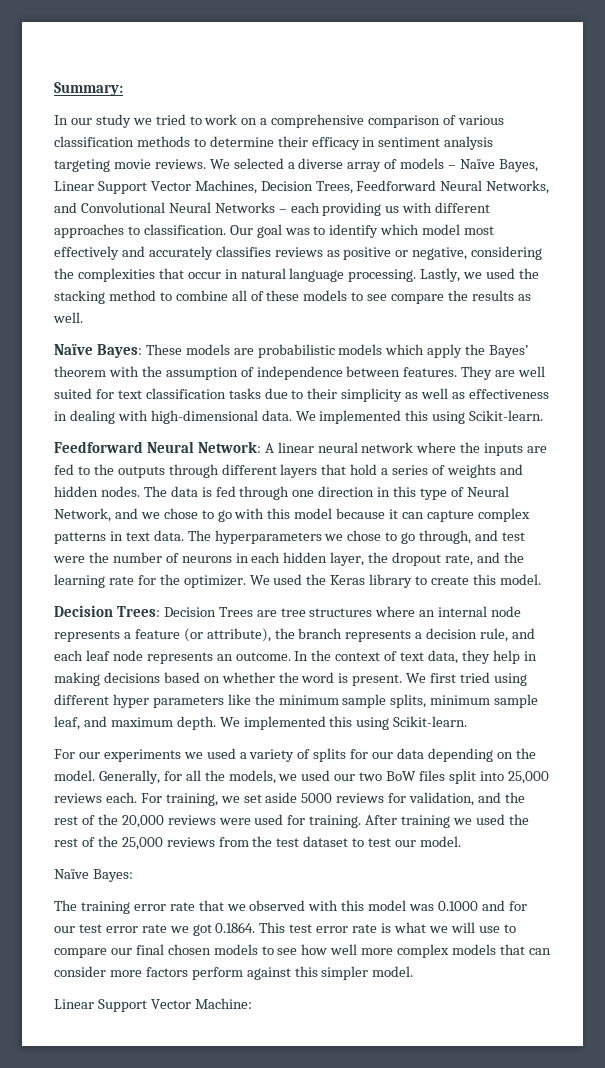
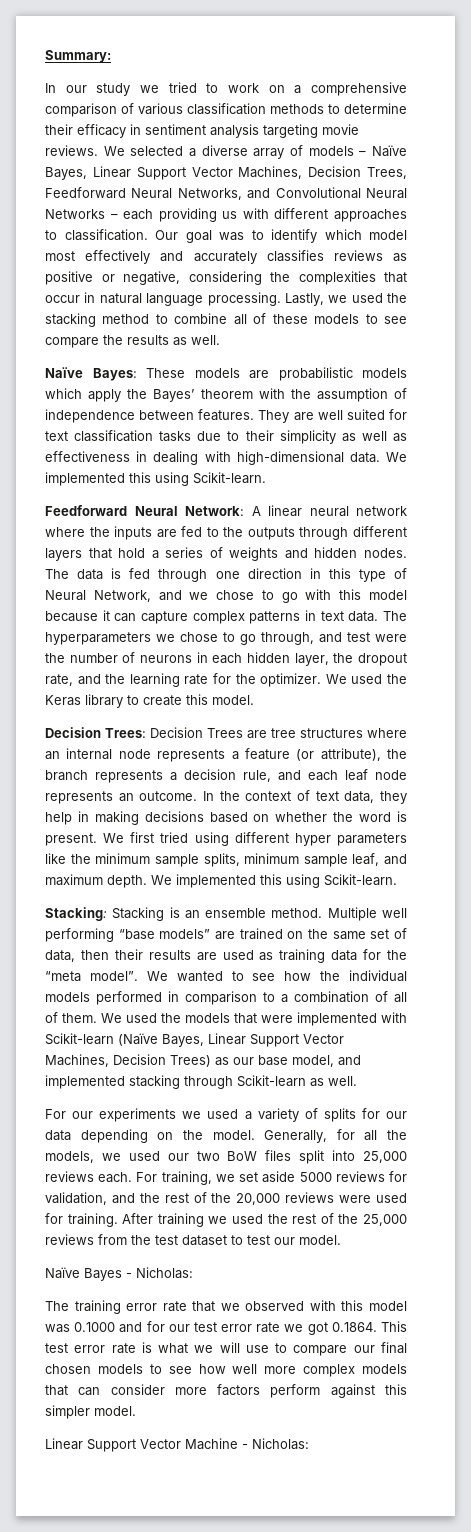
(468, 721) none -> [45,907,407,921] [45,928,408,942] [45,949,407,963] [45,970,407,982] [45,991,407,1005] [45,1012,407,1026] [45,1033,344,1047] [45,1054,361,1067] [45,1075,357,1089] // Stacking: Stacking is an ensemble method. Multiple well performing “base models” are trained on the same set of data, then their results are used as training data for the “meta model”. We wanted to see how the individual models performed in comparison to a combination of all of them. We used the models that were implemented with Scikit-learn (Naïve Bayes, Linear Support Vector Machines, Decision Trees) as our base model, and implemented stacking through Scikit-learn as well.
[92,869,133,882] Bayes: -> [84,1267,193,1281] Bayes - Nicholas:
[194,998,252,1009] Machine: -> [185,1438,309,1450] Machine - Nicholas:

